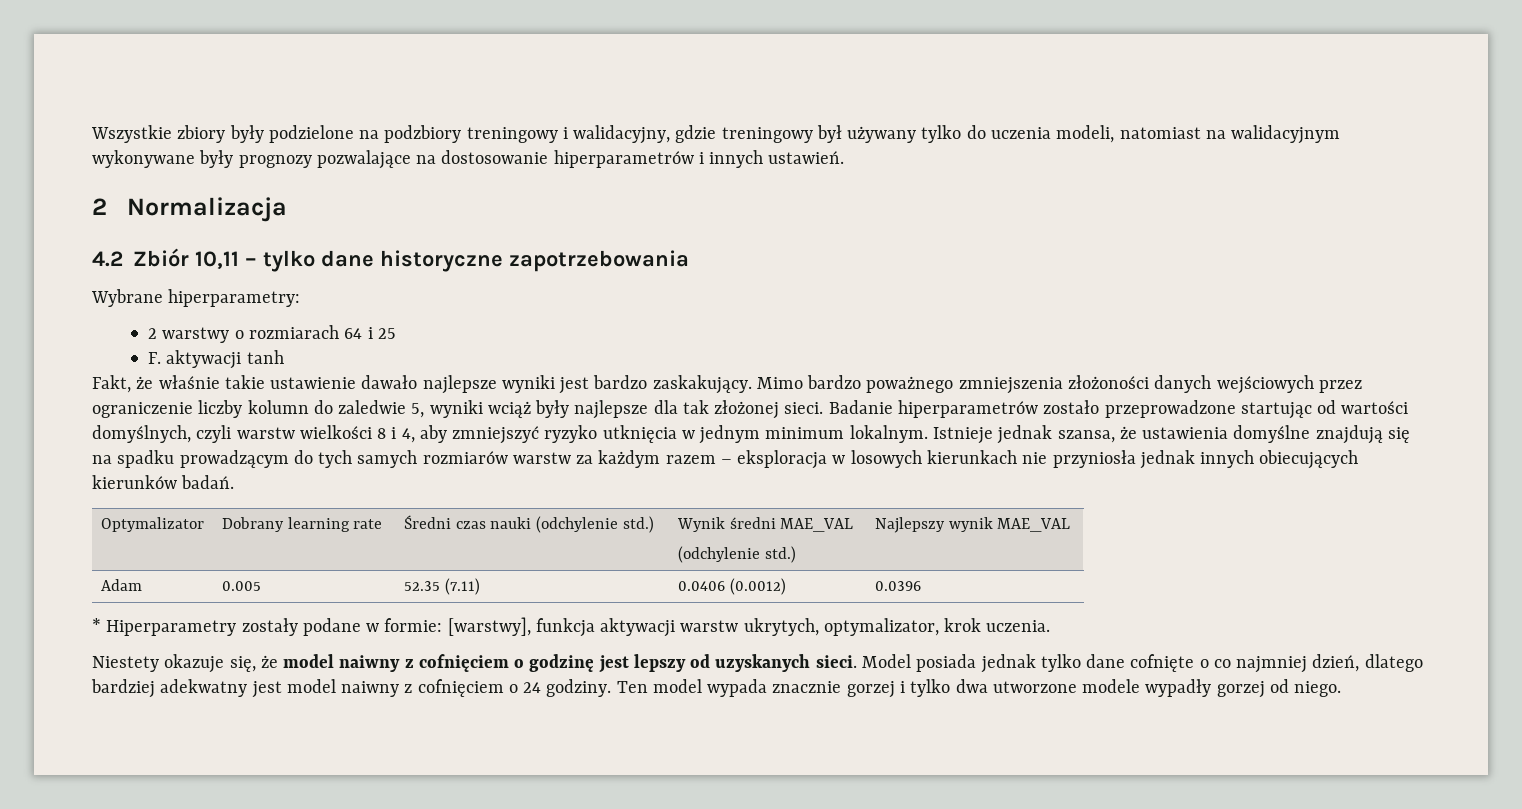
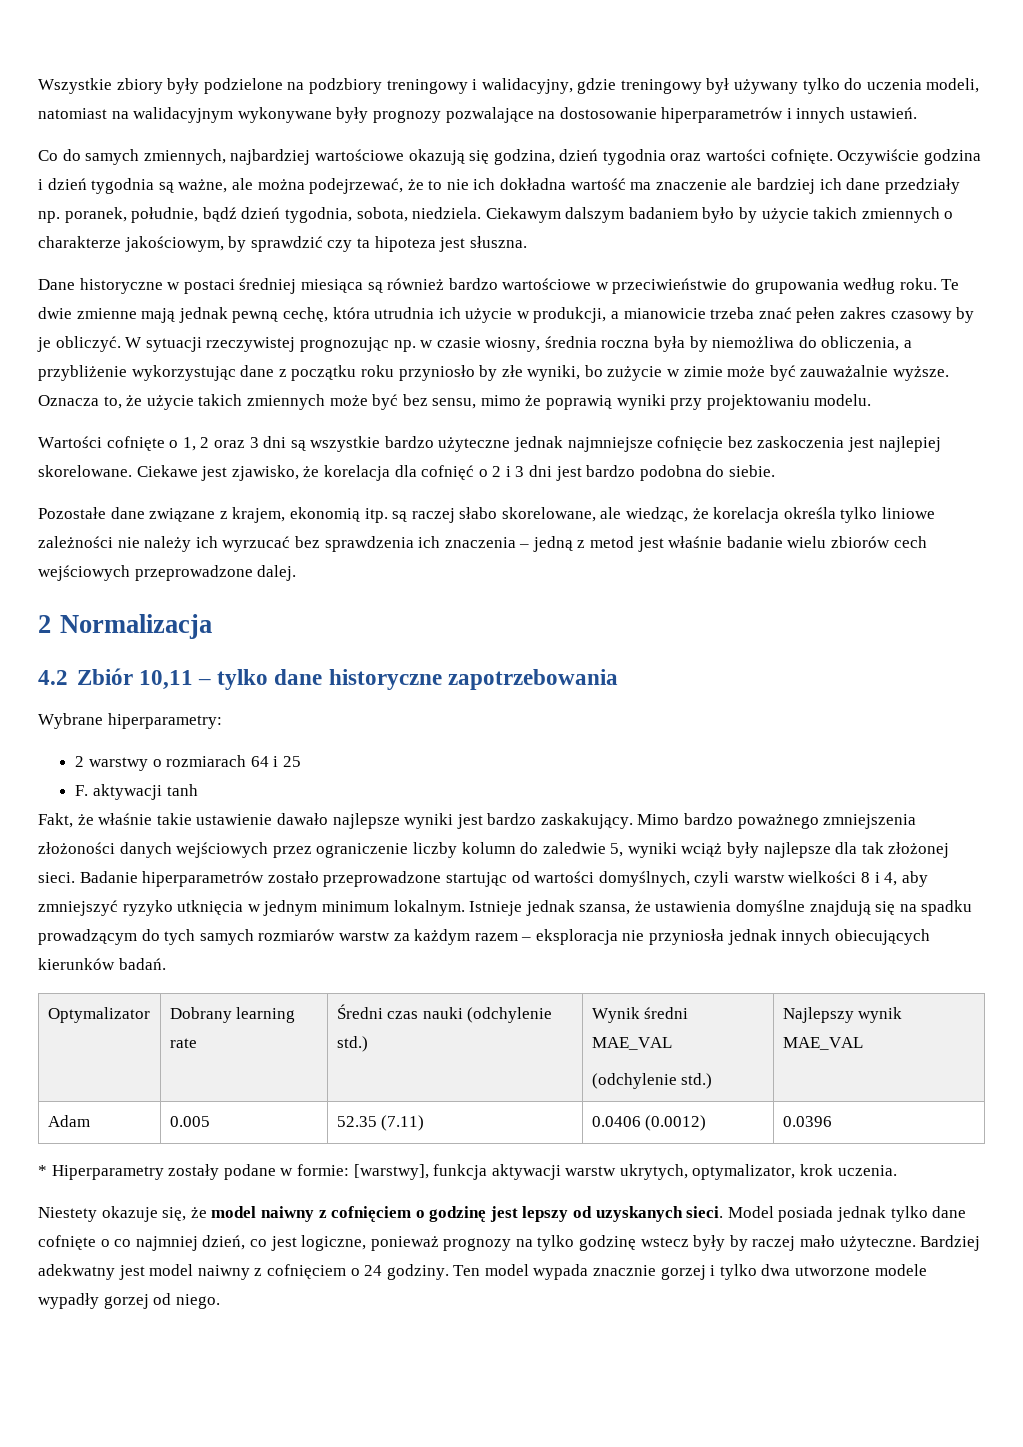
(845, 157) none -> [38,149,981,165] [38,178,960,194] [38,207,954,223] [38,236,527,252] [38,278,960,294] [38,307,975,323] [37,336,913,352] [38,365,950,381] [38,394,872,410] [38,436,941,452] [38,465,776,481] [38,507,936,523] [38,536,927,552] [38,565,297,581] // Co do samych zmiennych, najbardziej wartościowe okazują się godzina, dzień tygodnia oraz wartości cofnięte. Oczywiście godzina i dzień tygodnia są ważne, ale można podejrzewać, że to nie ich dokładna wartość ma znaczenie ale bardziej ich dane przedziały np. poranek, południe, bądź dzień tygodnia, sobota, niedziela. Ciekawym dalszym badaniem było by użycie takich zmiennych o charakterze jakościowym, by sprawdzić czy ta hipoteza jest słuszna. // Dane historyczne w postaci średniej miesiąca są również bardzo wartościowe w przeciwieństwie do grupowania według roku. Te dwie zmienne mają jednak pewną cechę, która utrudnia ich użycie w produkcji, a mianowicie trzeba znać pełen zakres czasowy by je obliczyć. W sytuacji rzeczywistej prognozując np. w czasie wiosny, średnia roczna była by niemożliwa do obliczenia, a przybliżenie wykorzystując dane z początku roku przyniosło by złe wyniki, bo zużycie w zimie może być zauważalnie wyższe. Oznacza to, że użycie takich zmiennych może być bez sensu, mimo że poprawią wyniki przy projektowaniu modelu. // Wartości cofnięte o 1, 2 oraz 3 dni są wszystkie bardzo użyteczne jednak najmniejsze cofnięcie bez zaskoczenia jest najlepiej skorelowane. Ciekawe jest zjawisko, że korelacja dla cofnięć o 2 i 3 dni jest bardzo podobna do siebie. // Pozostałe dane związane z krajem, ekonomią itp. są raczej słabo skorelowane, ale wiedząc, że korelacja określa tylko liniowe zależności nie należy ich wyrzucać bez sprawdzenia ich znaczenia – jedną z metod jest właśnie badanie wielu zbiorów cech wejściowych przeprowadzone dalej.
[832,450,1017,468] w losowych kierunkach -> (618, 937) none
[1364,654,1423,672] [91,679,155,698] dlatego bardziej -> [249,1235,981,1251] co jest logiczne, ponieważ prognozy na tylko godzinę wstecz były by raczej mało użyteczne. Bardziej

